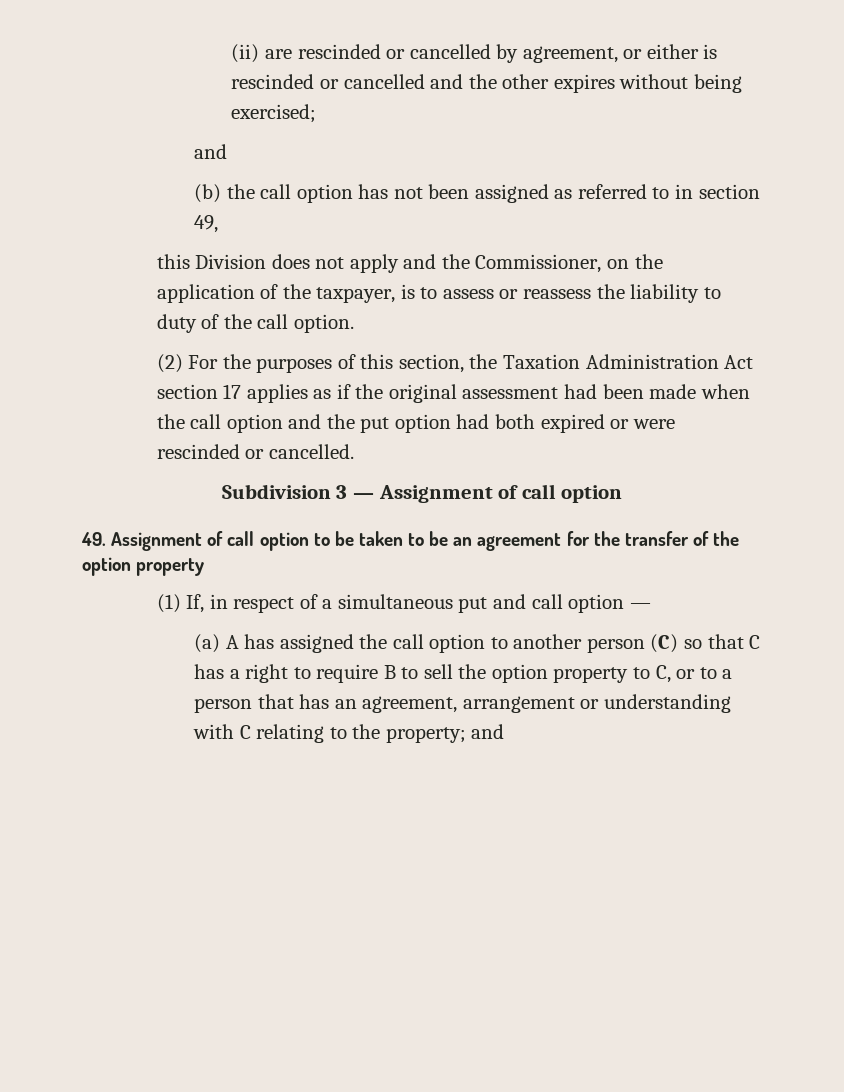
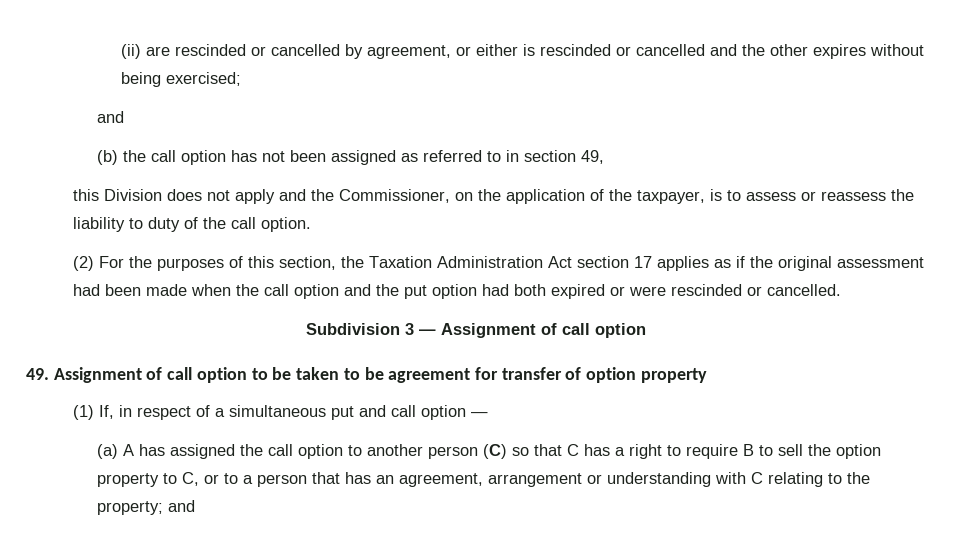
[453,537,473,546] an -> (384, 373) none
[593,531,620,546] the -> (498, 373) none
[713,531,740,546] the -> (582, 373) none

